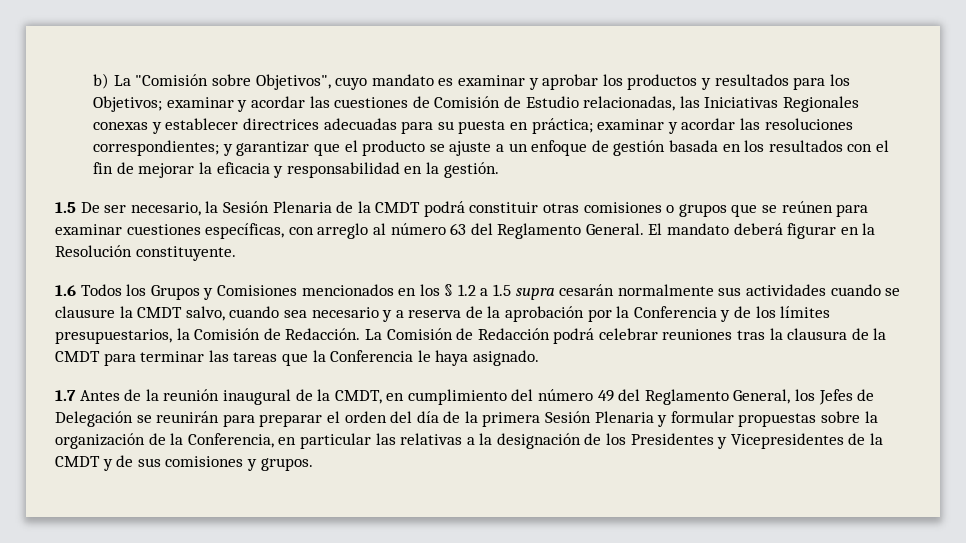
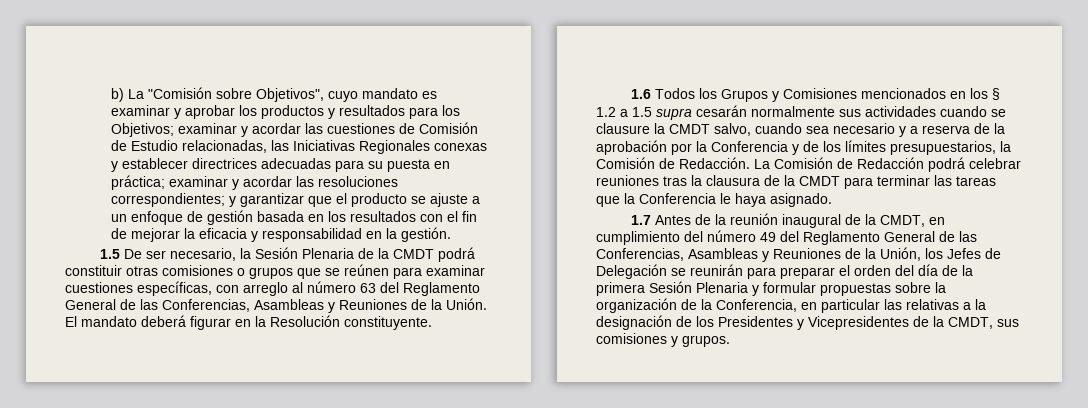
[585,223,644,235] General. -> [65,298,487,313] General de las Conferencias, Asambleas y Reuniones de la Unión.
[733,389,791,404] General, -> [884,231,977,242] [596,247,921,262] General de las Conferencias, Asambleas y Reuniones de la Unión,
[55,455,134,471] CMDT y de -> [948,317,993,329] CMDT,

